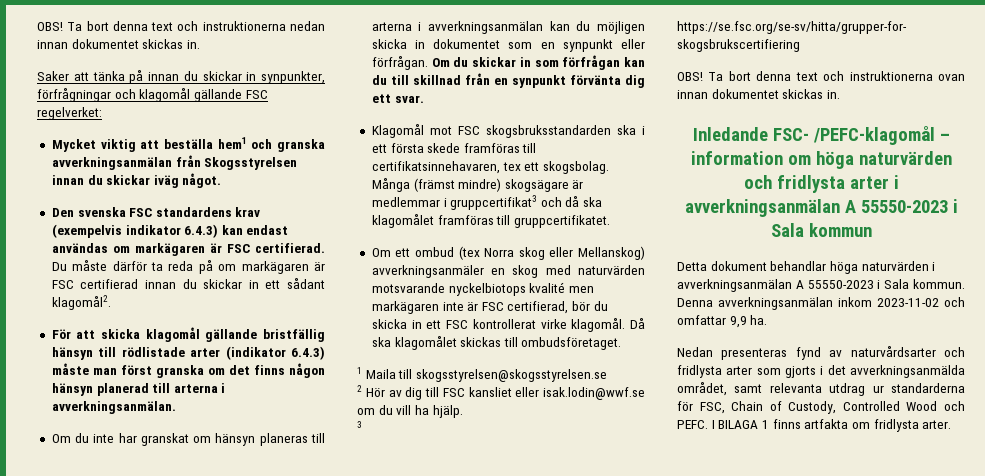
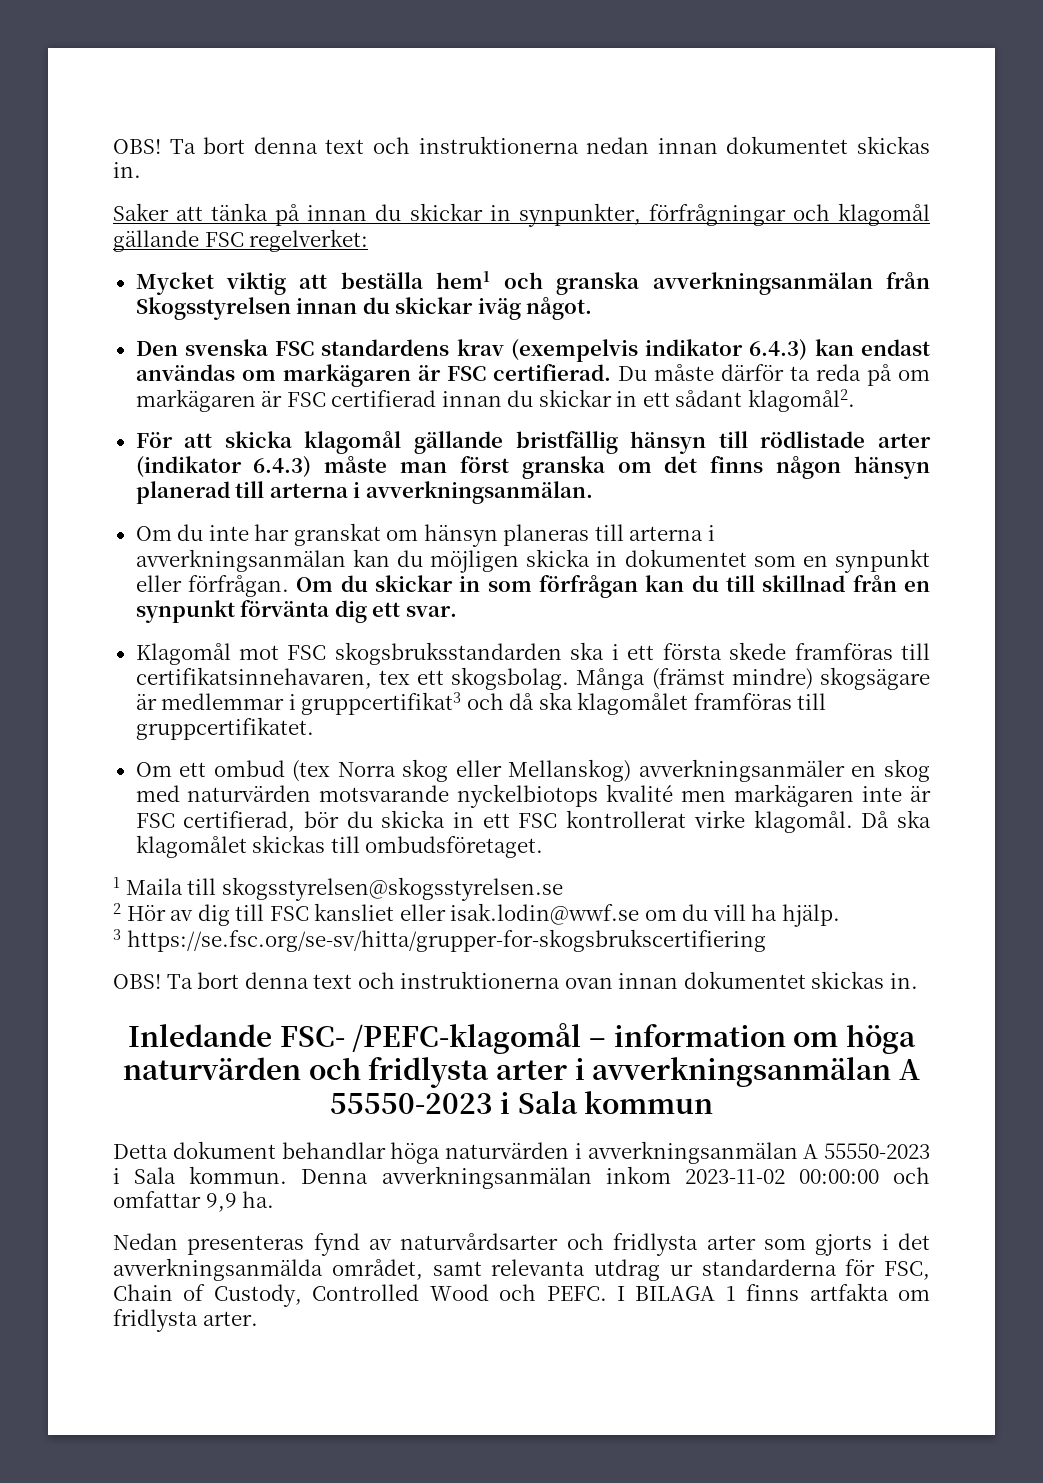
(939, 302) none -> [798,1169,879,1184] 00:00:00

